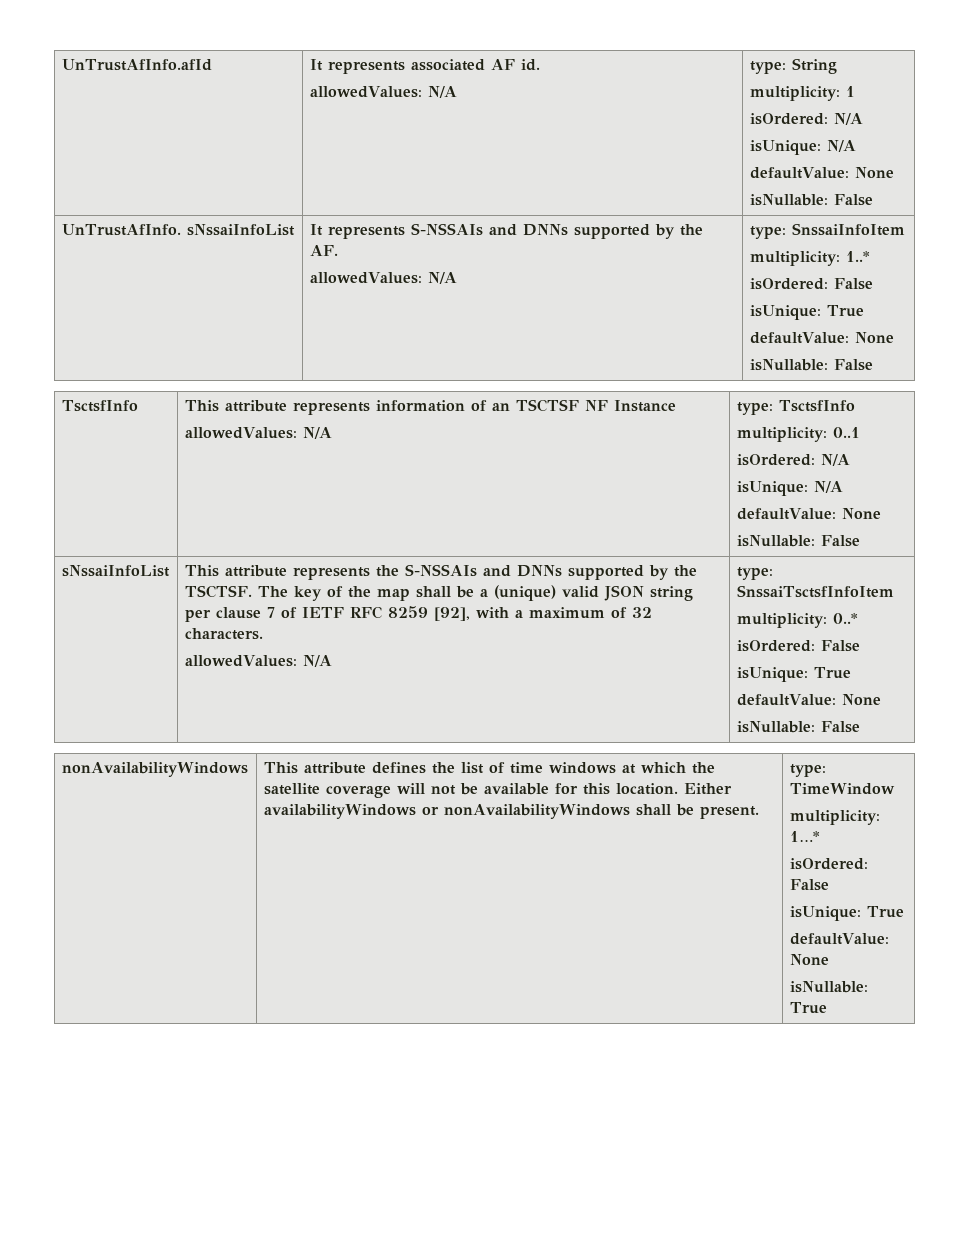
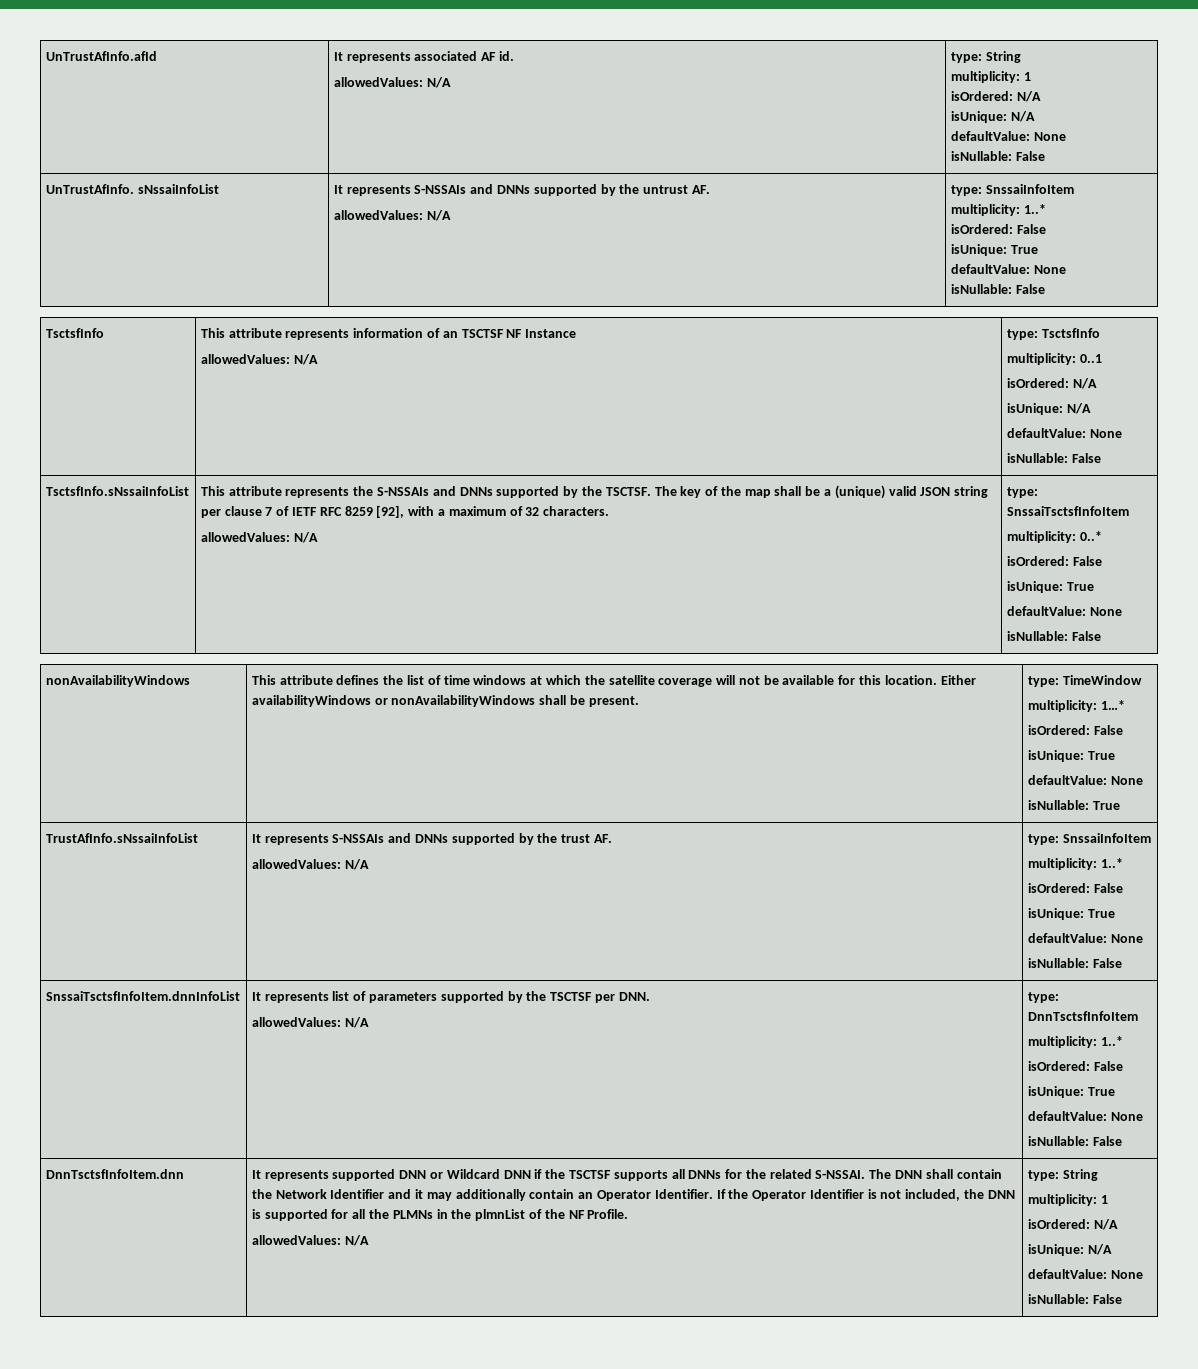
(703, 230) none -> [643,185,689,194] untrust
[61,565,170,577] sNssaiInfoList -> [45,486,189,496] TsctsfInfo.sNssaiInfoList
(827, 1008) none -> [45,833,198,843] [251,833,612,845] [251,859,369,870] [1027,833,1151,845] [1027,858,1123,870] [1027,883,1123,893] [1027,908,1115,920] [1027,933,1143,943] [1027,958,1122,968] [45,991,240,1001] [251,991,650,1003] [251,1017,369,1028] [1027,992,1059,1003] [1027,1011,1138,1021] [1027,1036,1123,1048] [1027,1061,1123,1071] [1027,1086,1115,1098] [1027,1111,1143,1121] [1027,1136,1122,1146] [45,1169,184,1179] [251,1169,1002,1181] [251,1189,1015,1201] [251,1209,629,1221] [251,1235,369,1246] [1027,1169,1098,1181] [1027,1194,1108,1206] [1027,1219,1118,1230] [1027,1244,1112,1256] [1027,1269,1143,1279] [1027,1294,1122,1304] // TrustAfInfo.sNssaiInfoList | It represents S-NSSAIs and DNNs supported by the trust AF. // allowedValues: N/A | type: SnssaiInfoItem // multiplicity: 1..* // isOrdered: False // isUnique: True // defaultValue: None // isNullable: False // SnssaiTsctsfInfoItem.dnnInfoList | It represents list of parameters supported by the TSCTSF per DNN. // allowedValues: N/A | type: DnnTsctsfInfoItem // multiplicity: 1..* // isOrdered: False // isUnique: True // defaultValue: None // isNullable: False // DnnTsctsfInfoItem.dnn | It represents supported DNN or Wildcard DNN if the TSCTSF supports all DNNs for the related S-NSSAI. The DNN shall contain the Network Identifier and it may additionally contain an Operator Identifier. If the Operator Identifier is not included, the DNN is supported for all the PLMNs in the plmnList of the NF Profile. // allowedValues: N/A | type: String // multiplicity: 1 // isOrdered: N/A // isUnique: N/A // defaultValue: None // isNullable: False

